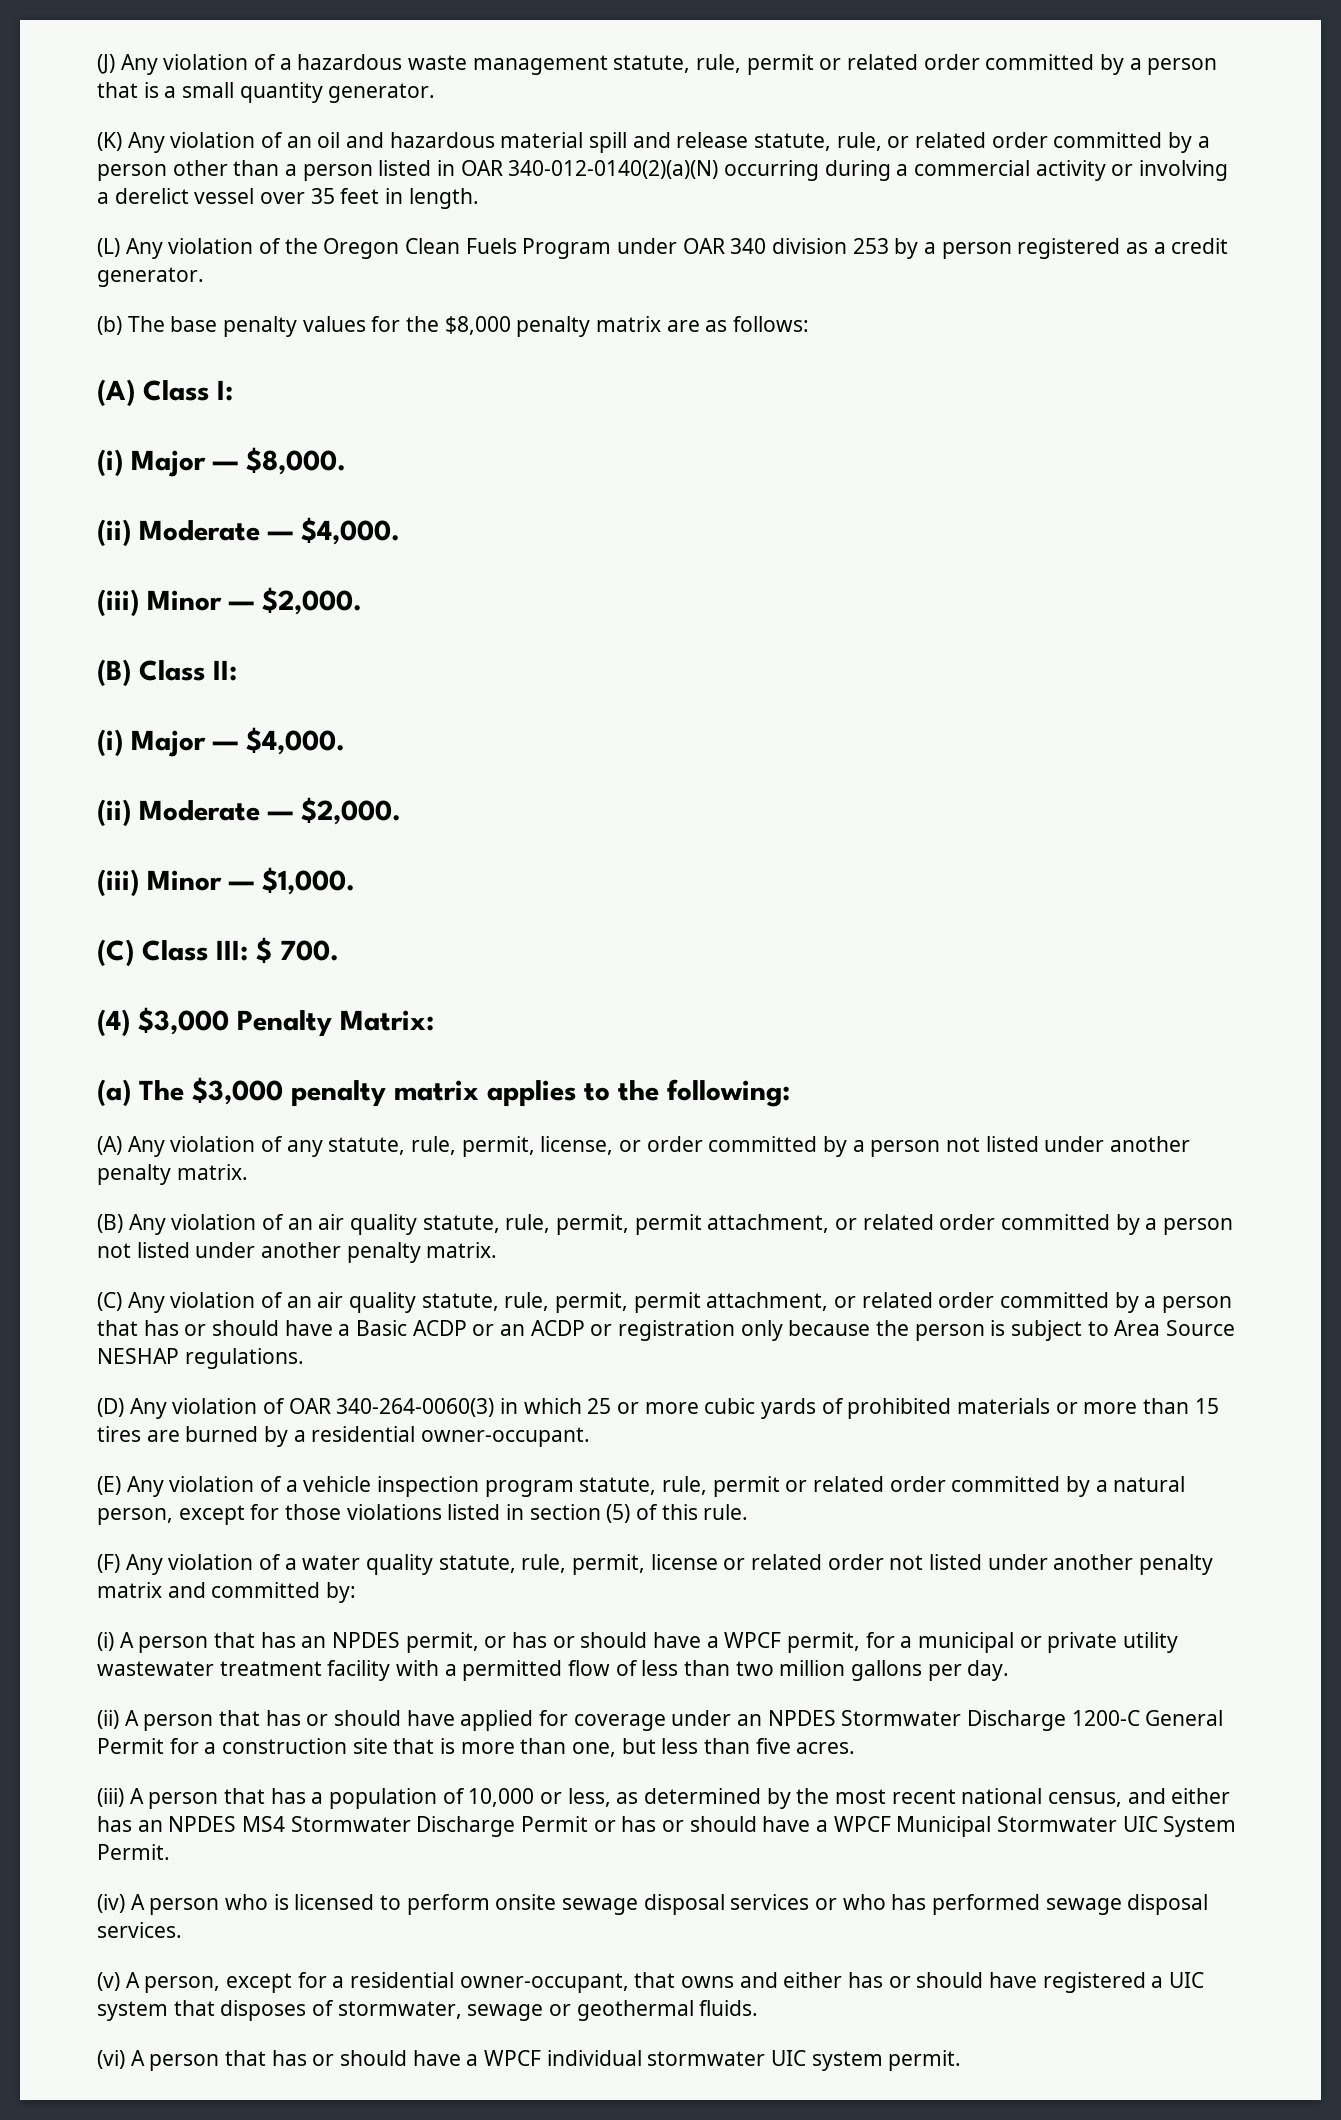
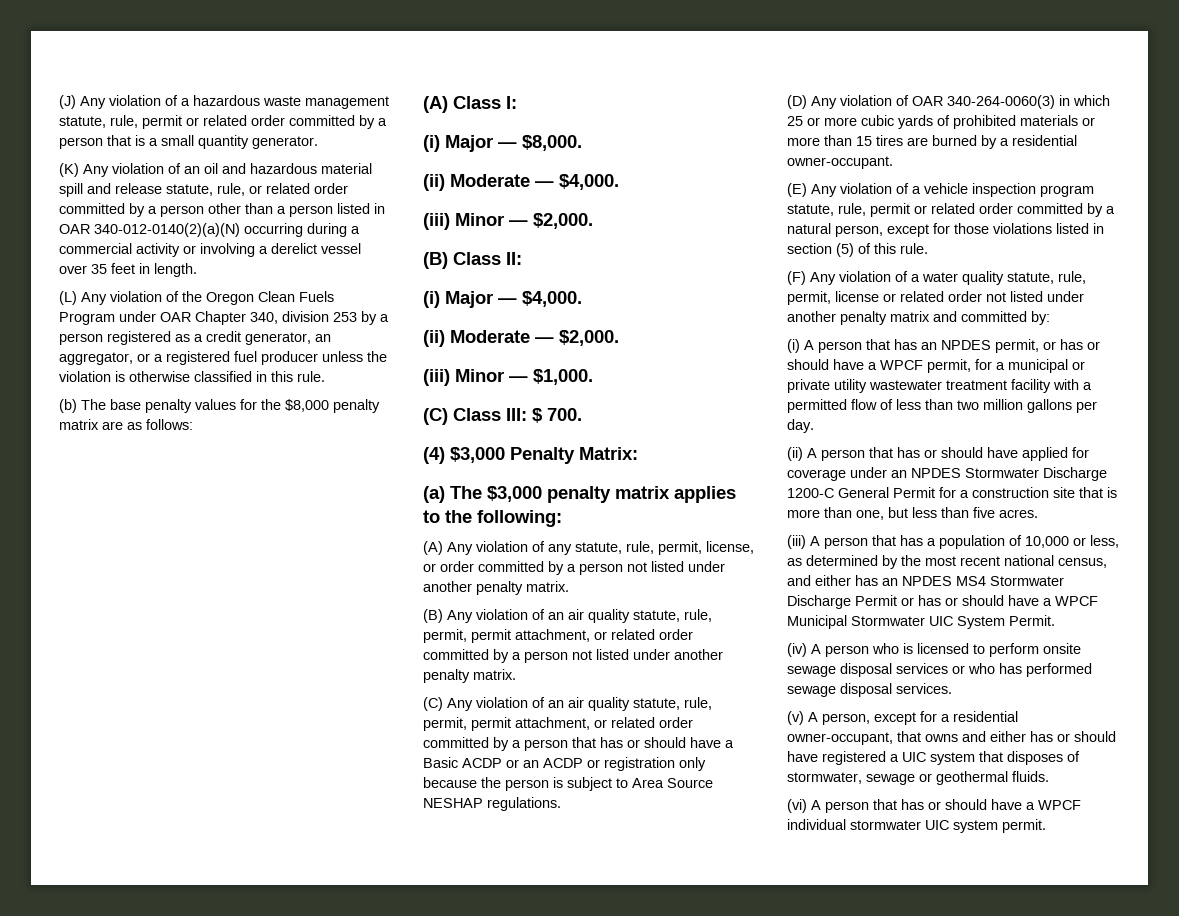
[730,238,767,254] 340 -> [195,311,278,325] Chapter 340,
[97,267,204,287] generator. -> [245,332,331,345] [59,351,387,365] [59,371,325,382] generator, an aggregator, or a registered fuel producer unless the violation is otherwise classified in this rule.

